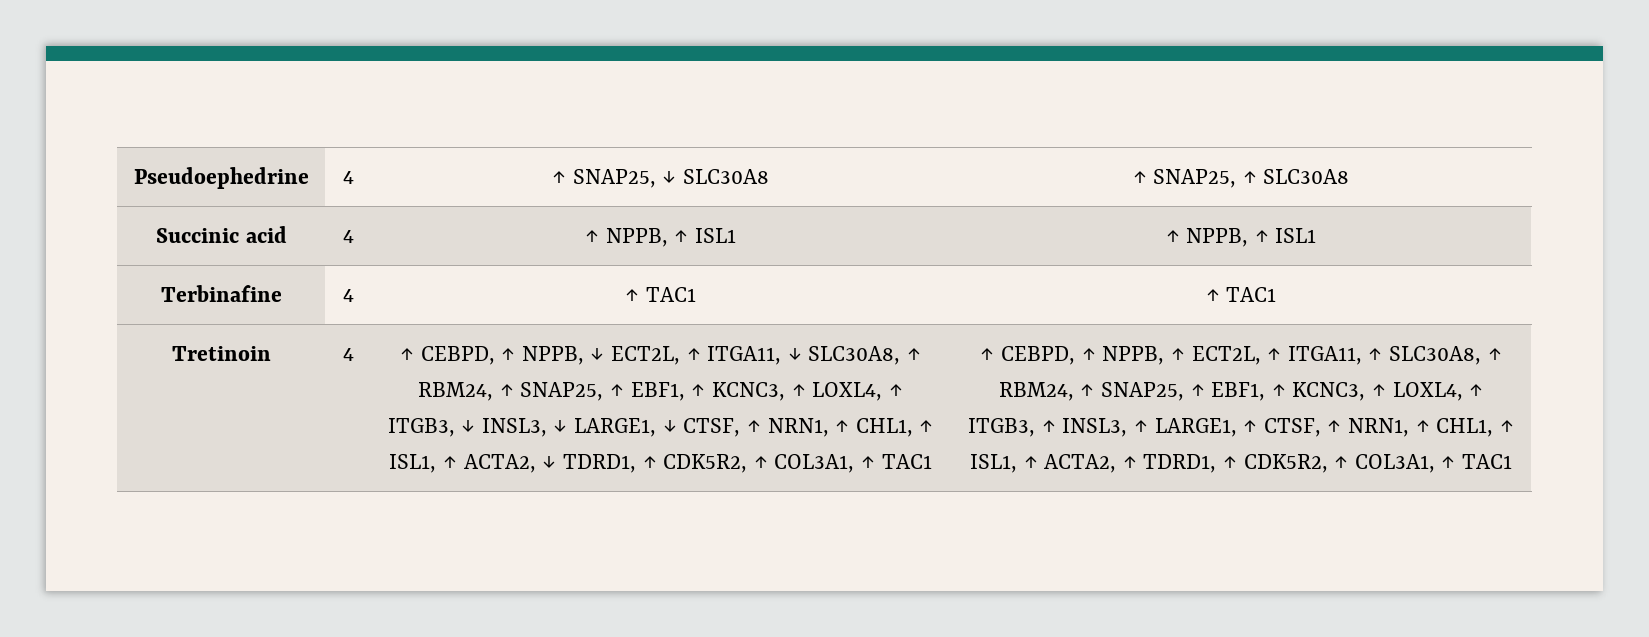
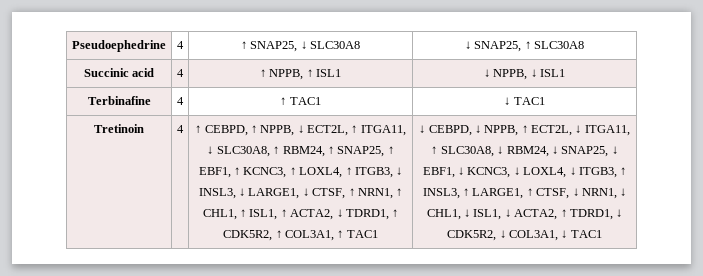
[1132,171,1147,184] ↑ -> [464,41,471,49] ↓
[1165,228,1269,247] ↑ NPPB, ↑ -> [483,69,537,80] ↓ NPPB, ↓
[1205,289,1220,302] ↑ -> [504,97,511,105] ↓
[980,346,1096,365] ↑ CEBPD, ↑ -> [419,125,481,136] ↓ CEBPD, ↓
[1267,348,1282,361] ↑ -> [575,125,582,133] ↓
[1487,348,1502,361] [998,382,1484,401] ↑ RBM24, ↑ SNAP25, ↑ EBF1, ↑ KCNC3, ↑ LOXL4, ↑ -> [497,146,618,157] [422,167,576,178] ↓ RBM24, ↓ SNAP25, ↓ EBF1, ↓ KCNC3, ↓ LOXL4, ↓
[1327,418,1514,437] [969,454,1456,473] ↑ NRN1, ↑ CHL1, ↑ ISL1, ↑ ACTA2, ↑ TDRD1, ↑ CDK5R2, ↑ COL3A1, ↑ -> [572,188,627,199] [426,209,623,220] [447,230,568,241] ↓ NRN1, ↓ CHL1, ↓ ISL1, ↓ ACTA2, ↑ TDRD1, ↓ CDK5R2, ↓ COL3A1, ↓

